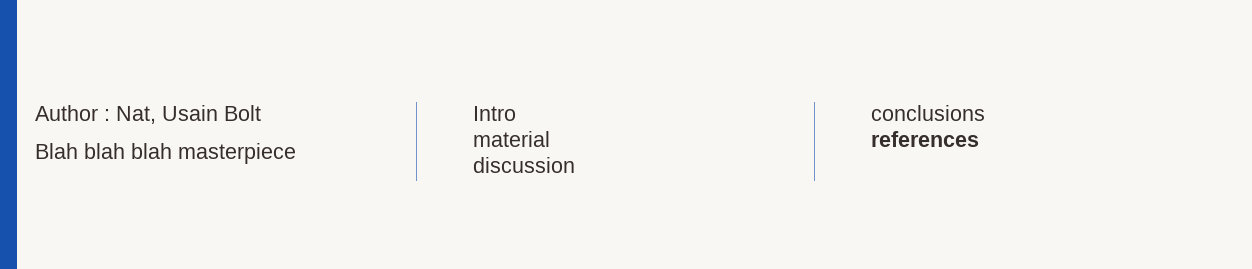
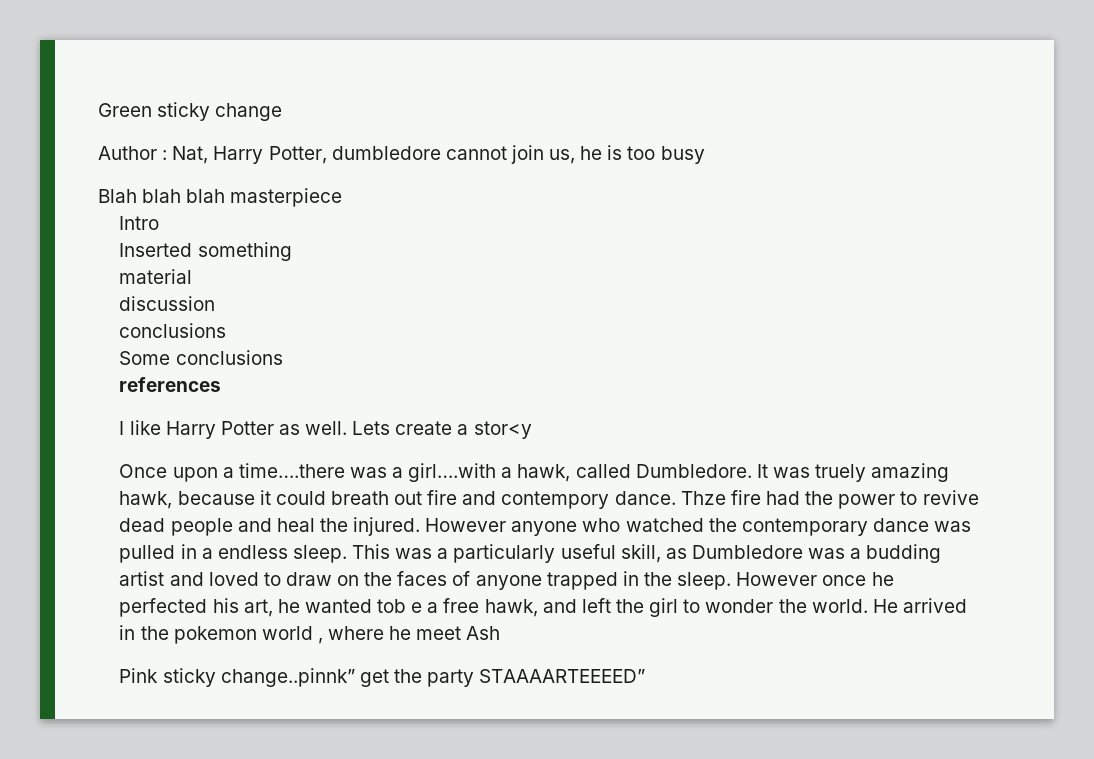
[35,105,261,124] Author : Nat, Usain Bolt -> [98,102,283,121] [98,145,705,164] Green sticky change // Author : Nat, Harry Potter, dumbledore cannot join us, he is too busy
(516, 113) none -> [119,242,292,261] // Inserted something
(985, 113) none -> [119,350,283,365] // Some conclusions
(979, 139) none -> [119,420,532,439] [119,463,950,482] [119,490,979,509] [119,517,972,536] [119,544,942,563] [119,571,894,590] [119,598,967,617] [119,625,501,644] [119,668,646,687] // I like Harry Potter as well. Lets create a stor<y // Once upon a time….there was a girl….with a hawk, called Dumbledore. It was truely amazing hawk, because it could breath out fire and contempory dance. Thze fire had the power to revive dead people and heal the injured. However anyone who watched the contemporary dance was pulled in a endless sleep. This was a particularly useful skill, as Dumbledore was a budding artist and loved to draw on the faces of anyone trapped in the sleep. However once he perfected his art, he wanted tob e a free hawk, and left the girl to wonder the world. He arrived in the pokemon world , where he meet Ash // Pink sticky change..pinnk” get the party STAAAARTEEEED”

